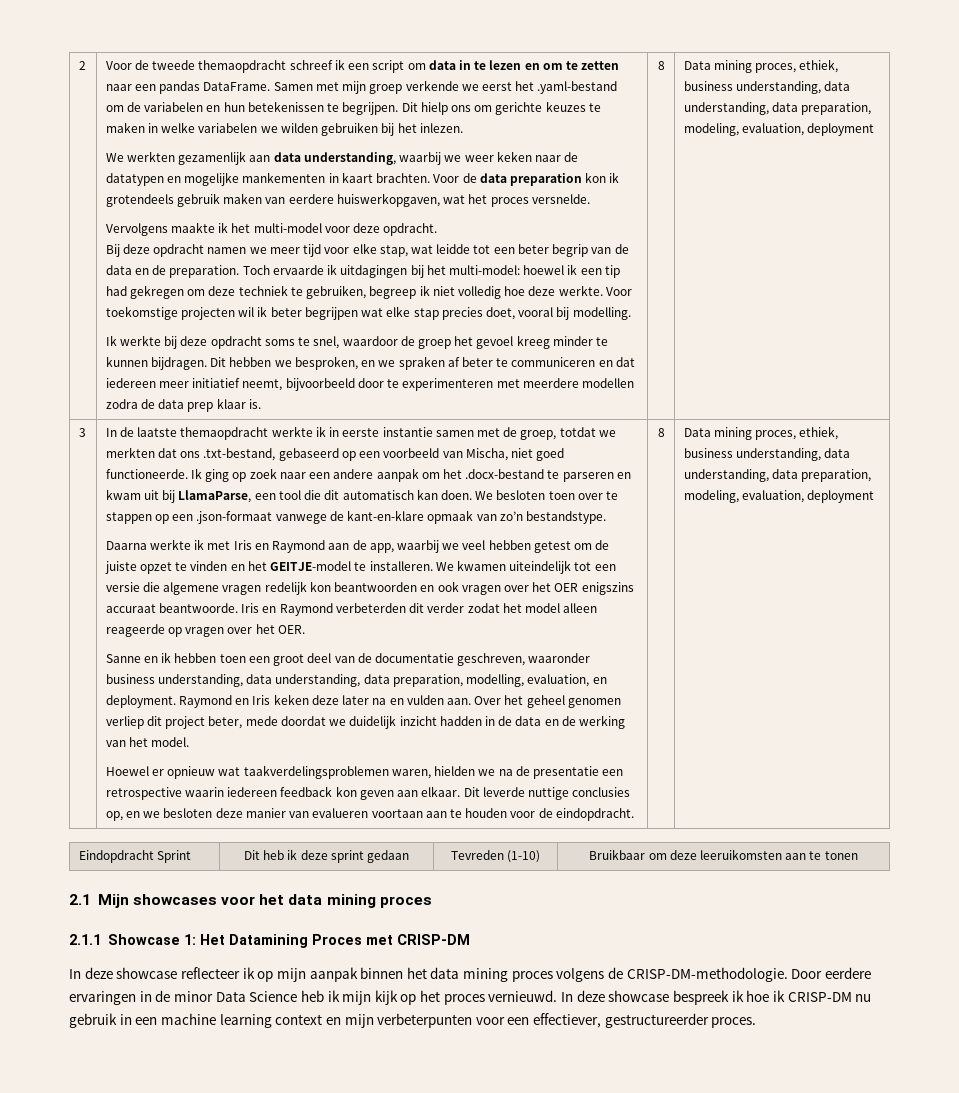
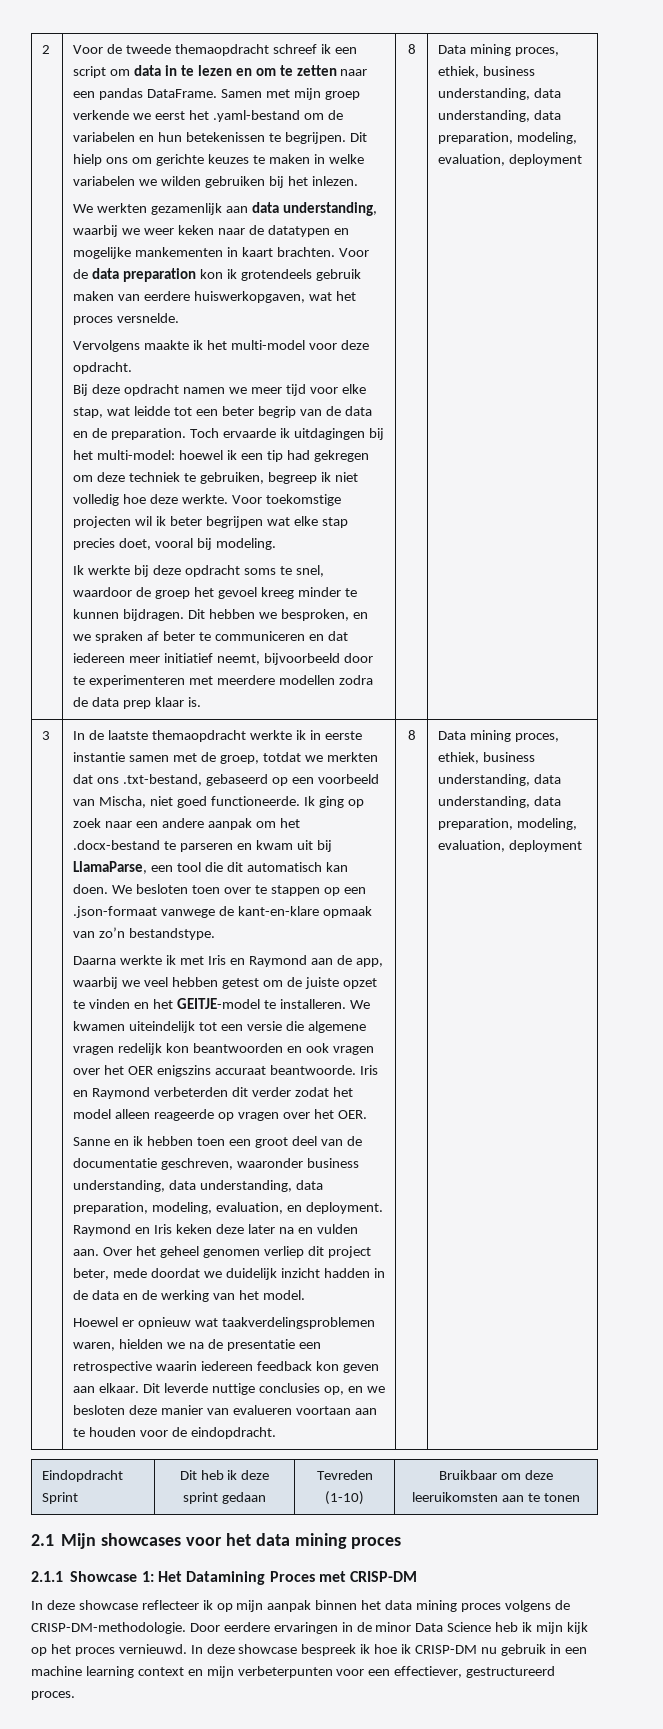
[572,307,631,320] modelling. -> [215,538,276,550] modeling.
[466,674,525,687] modelling, -> [152,1202,213,1214] modeling,
[604,1013,709,1028] gestructureerder -> [466,1666,556,1678] gestructureerd

